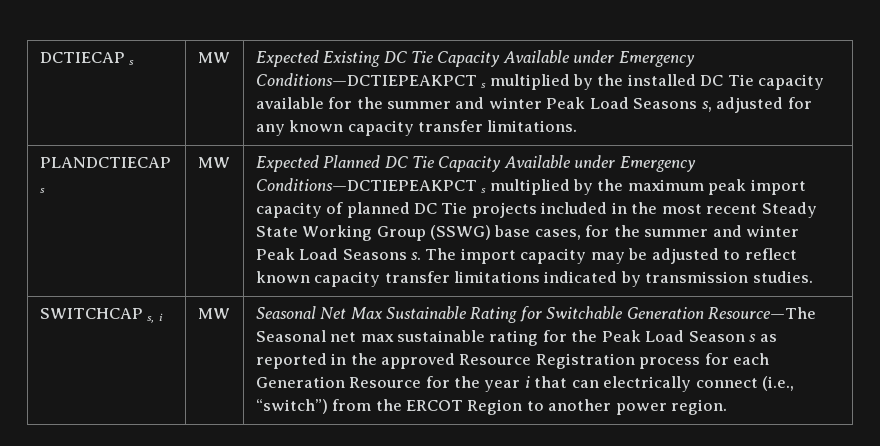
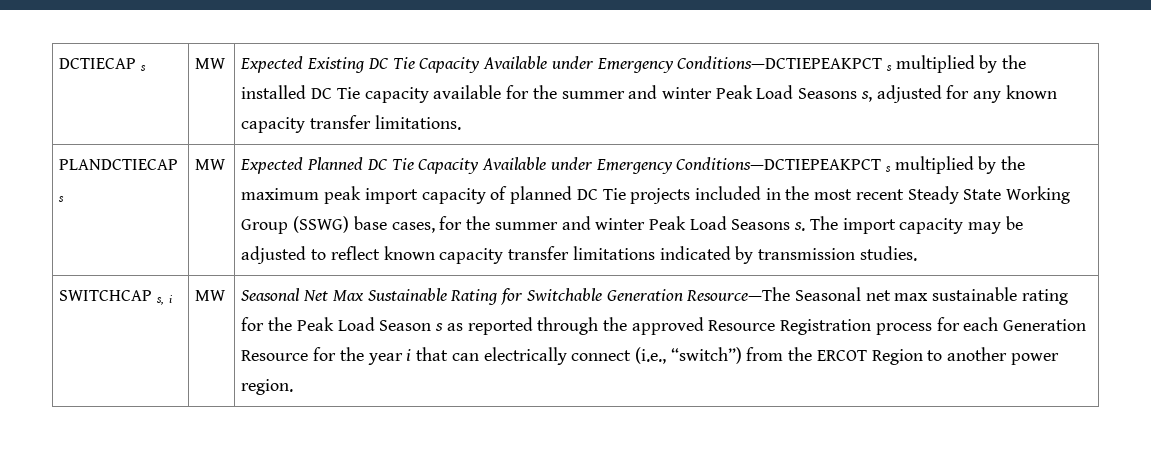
[331,353,347,365] in -> [537,317,599,335] through

